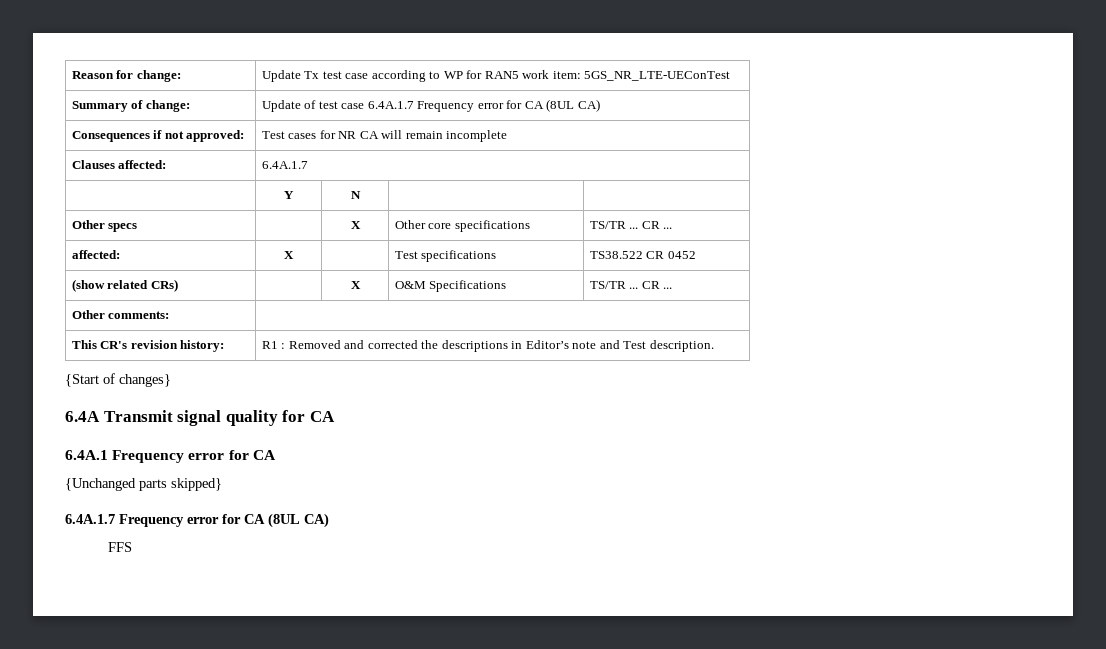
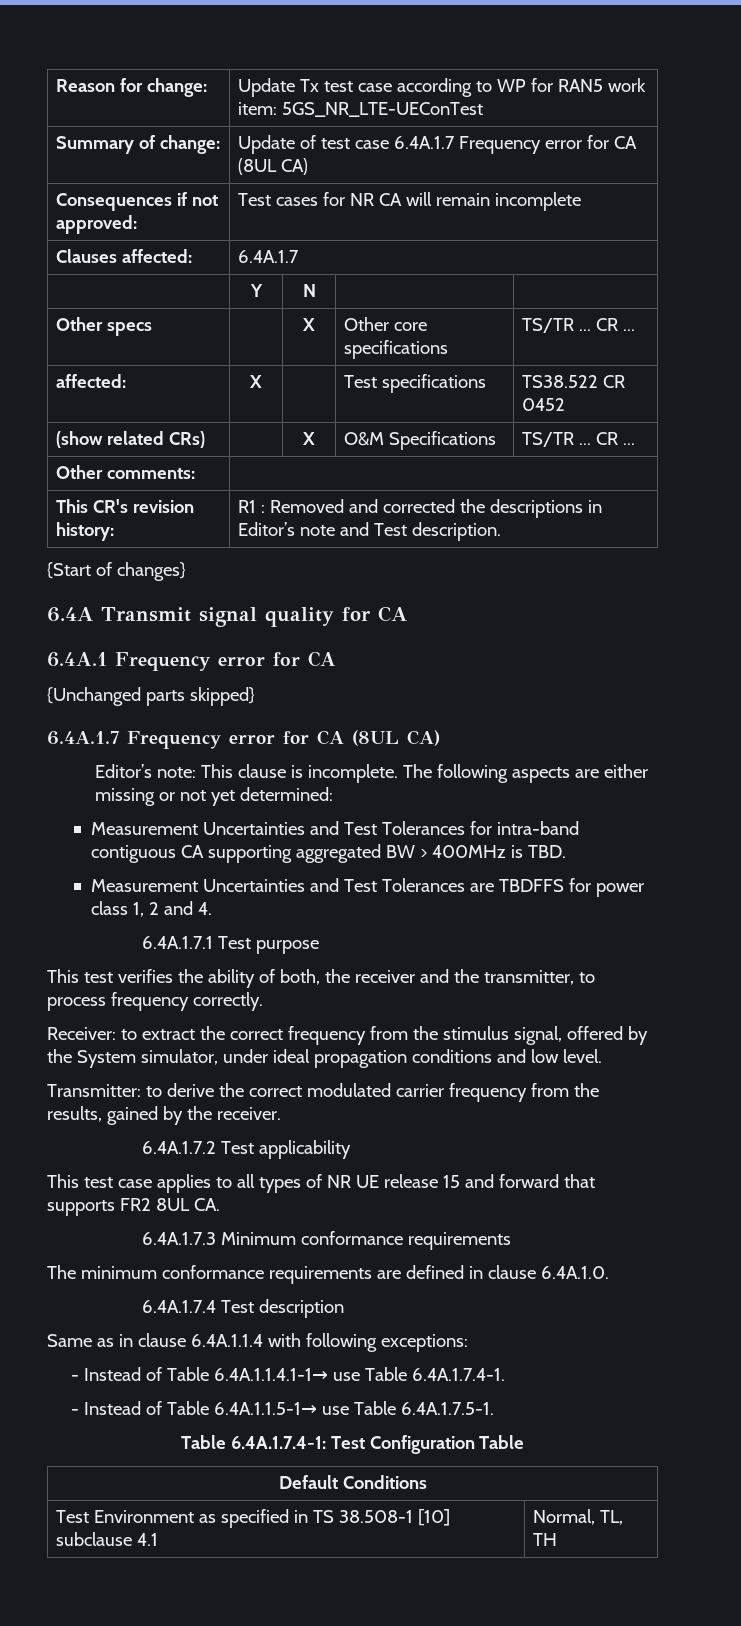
[107,542,132,552] FFS -> [94,764,648,783] [94,787,333,806] [91,821,580,835] [91,844,567,863] [91,878,645,897] [91,901,213,917] [142,936,320,954] [47,969,595,988] [47,992,263,1011] [47,1026,648,1045] [47,1049,602,1068] [47,1083,599,1102] [47,1106,281,1125] [142,1140,352,1159] [47,1174,595,1193] [47,1198,220,1216] [142,1231,512,1250] [47,1265,609,1284] [142,1299,345,1318] [47,1333,468,1352] [70,1367,505,1381] [70,1401,494,1415] [180,1435,525,1454] [278,1475,427,1489] [55,1509,450,1528] [55,1532,158,1546] [532,1509,623,1525] [532,1533,557,1546] Editor’s note: This clause is incomplete. The following aspects are either missing or not yet determined: // Measurement Uncertainties and Test Tolerances for intra-band contiguous CA supporting aggregated BW > 400MHz is TBD. // Measurement Uncertainties and Test Tolerances are TBDFFS for power class 1, 2 and 4. // 6.4A.1.7.1 Test purpose // This test verifies the ability of both, the receiver and the transmitter, to process frequency correctly. // Receiver: to extract the correct frequency from the stimulus signal, offered by the System simulator, under ideal propagation conditions and low level. // Transmitter: to derive the correct modulated carrier frequency from the results, gained by the receiver. // 6.4A.1.7.2 Test applicability // This test case applies to all types of NR UE release 15 and forward that supports FR2 8UL CA. // 6.4A.1.7.3 Minimum conformance requirements // The minimum conformance requirements are defined in clause 6.4A.1.0. // 6.4A.1.7.4 Test description // Same as in clause 6.4A.1.1.4 with following exceptions: // - Instead of Table 6.4A.1.1.4.1-1→ use Table 6.4A.1.7.4-1. // - Instead of Table 6.4A.1.1.5-1→ use Table 6.4A.1.7.5-1. // Table 6.4A.1.7.4-1: Test Configuration Table // Default Conditions // Test Environment as specified in TS 38.508-1 [10] subclause 4.1 | Normal, TL, TH

